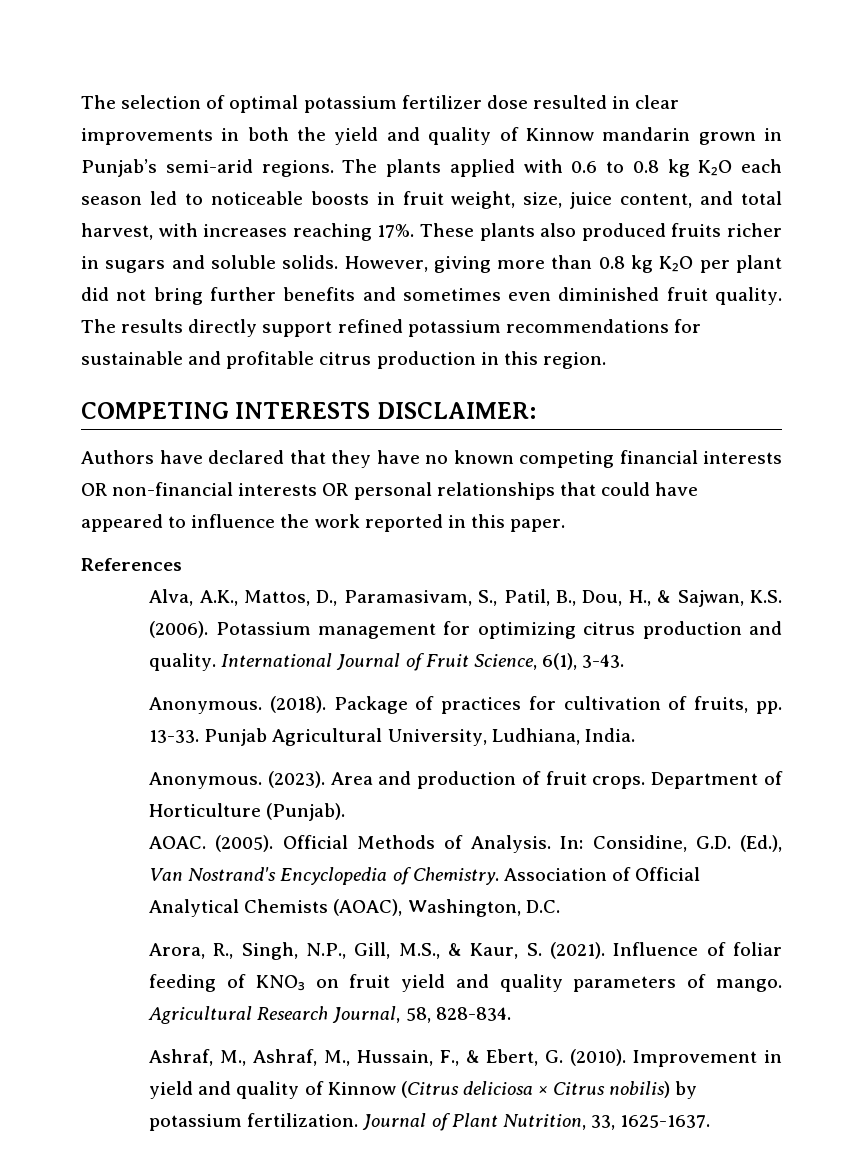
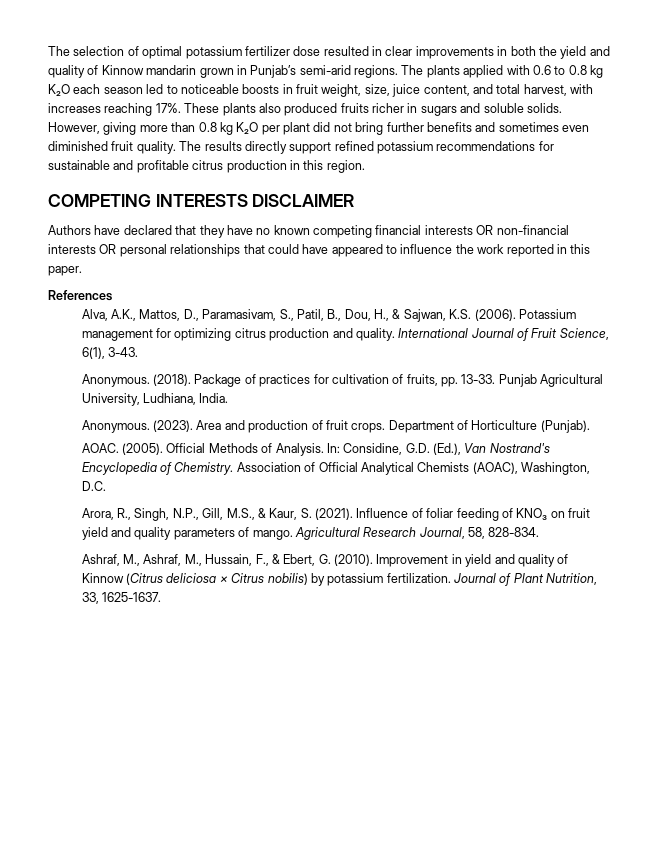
[376,402,536,419] DISCLAIMER: -> [252,194,355,207] DISCLAIMER

